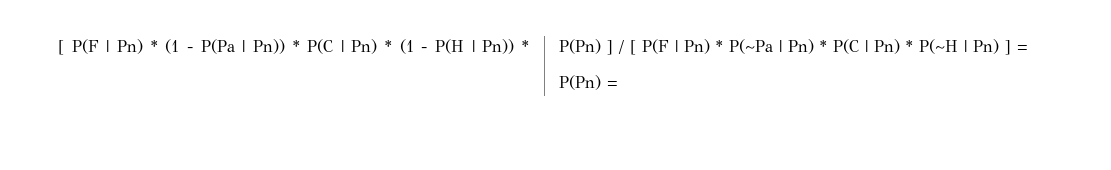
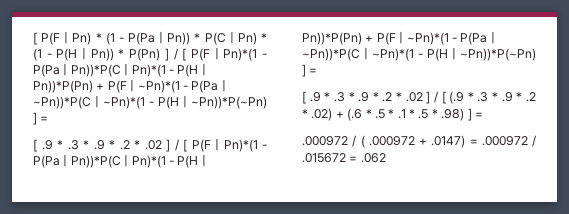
[684,39,1028,55] [559,75,618,90] Pn) * P(~Pa | Pn) * P(C | Pn) * P(~H | Pn) ] = // P(Pn) = -> [223,48,267,61] [33,63,206,77] [33,79,226,93] [33,95,267,109] [33,112,49,125] [33,138,267,152] [33,154,206,168] [302,31,495,45] [302,47,536,61] [302,64,318,77] [302,91,536,104] [302,108,483,121] [302,135,536,148] [302,153,386,163] Pn)*(1 - P(Pa | Pn))*P(C | Pn)*(1 - P(H | Pn))*P(Pn) + P(F | ~Pn)*(1 - P(Pa | ~Pn))*P(C | ~Pn)*(1 - P(H | ~Pn))*P(~Pn) ] = // [ .9 * .3 * .9 * .2 * .02 ] / [ P(F | Pn)*(1 - P(Pa | Pn))*P(C | Pn)*(1 - P(H | Pn))*P(Pn) + P(F | ~Pn)*(1 - P(Pa | ~Pn))*P(C | ~Pn)*(1 - P(H | ~Pn))*P(~Pn) ] = // [ .9 * .3 * .9 * .2 * .02 ] / [ (.9 * .3 * .9 * .2 * .02) + (.6 * .5 * .1 * .5 * .98) ] = // .000972 / ( .000972 + .0147) = .000972 / .015672 = .062

